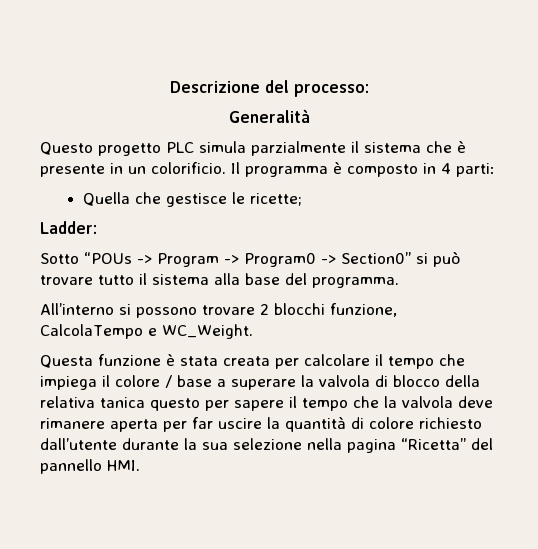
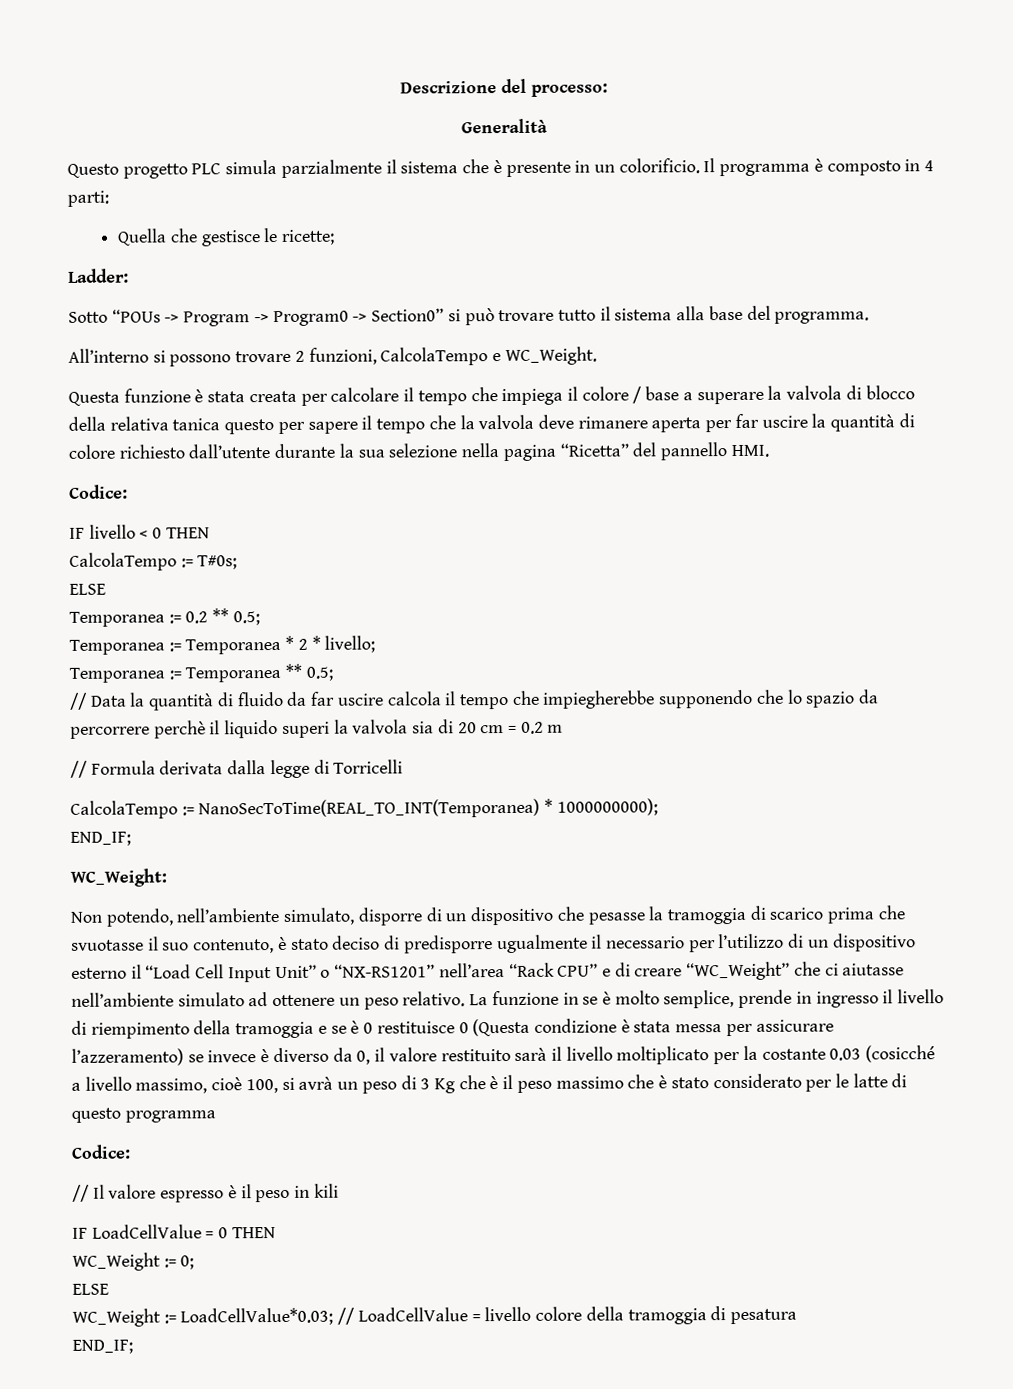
[274,303,397,317] blocchi funzione, -> [308,347,377,365] funzioni,
(140, 465) none -> [69,484,128,499] [69,524,210,539] [69,552,238,571] [69,583,106,595] [69,608,260,627] [69,635,376,655] [69,663,333,683] [69,689,880,711] [70,719,564,739] [70,759,404,779] [70,798,658,819] [70,831,131,846] [70,868,167,887] [70,905,905,927] [71,933,916,954] [71,961,905,983] [71,989,945,1010] [71,1018,834,1039] [71,1045,936,1066] [71,1073,908,1094] [71,1107,216,1123] [71,1144,131,1159] [72,1183,339,1203] [72,1224,276,1239] [72,1252,195,1271] [72,1283,109,1295] [72,1306,797,1327] [72,1339,133,1354] // Codice: // IF livello < 0 THEN // CalcolaTempo := T#0s; // ELSE // Temporanea := 0.2 ** 0.5; // Temporanea := Temporanea * 2 * livello; // Temporanea := Temporanea ** 0.5; // // Data la quantità di fluido da far uscire calcola il tempo che impiegherebbe supponendo che lo spazio da percorrere perchè il liquido superi la valvola sia di 20 cm = 0.2 m // // Formula derivata dalla legge di Torricelli // CalcolaTempo := NanoSecToTime(REAL_TO_INT(Temporanea) * 1000000000); // END_IF; // WC_Weight: // Non potendo, nell’ambiente simulato, disporre di un dispositivo che pesasse la tramoggia di scarico prima che svuotasse il suo contenuto, è stato deciso di predisporre ugualmente il necessario per l’utilizzo di un dispositivo esterno il “Load Cell Input Unit” o “NX-RS1201” nell’area “Rack CPU” e di creare “WC_Weight” che ci aiutasse nell’ambiente simulato ad ottenere un peso relativo. La funzione in se è molto semplice, prende in ingresso il livello di riempimento della tramoggia e se è 0 restituisce 0 (Questa condizione è stata messa per assicurare l’azzeramento) se invece è diverso da 0, il valore restituito sarà il livello moltiplicato per la costante 0.03 (cosicché a livello massimo, cioè 100, si avrà un peso di 3 Kg che è il peso massimo che è stato considerato per le latte di questo programma // Codice: // // Il valore espresso è il peso in kili // IF LoadCellValue = 0 THEN // WC_Weight := 0; // ELSE // WC_Weight := LoadCellValue*0.03; // LoadCellValue = livello colore della tramoggia di pesatura // END_IF;

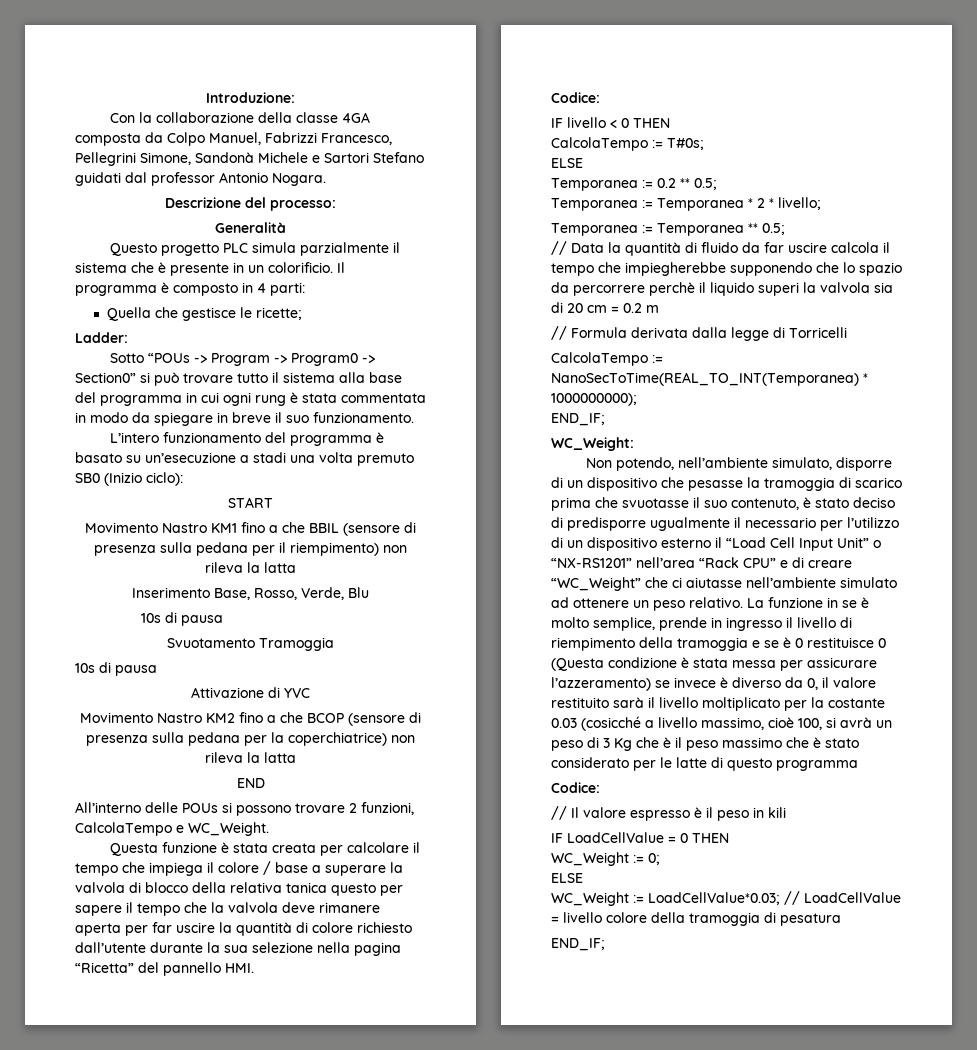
(400, 87) none -> [206,92,295,103] [109,112,370,123] [75,132,392,146] [75,152,424,166] [75,172,326,186] Introduzione: // Con la collaborazione della classe 4GA composta da Colpo Manuel, Fabrizzi Francesco, Pellegrini Simone, Sandonà Michele e Sartori Stefano guidati dal professor Antonio Nogara. //
[774,311,870,324] programma. -> [100,392,426,406] [75,412,414,426] [109,432,384,446] [75,452,414,466] [75,472,183,486] [228,497,273,508] [85,522,416,536] [94,542,407,556] [205,562,296,573] [132,587,369,600] [141,612,224,626] [167,637,334,651] [75,662,157,676] [191,687,310,698] [80,712,421,726] [86,732,415,746] [205,752,296,763] [236,778,265,788] programma in cui ogni rung è stata commentata in modo da spiegare in breve il suo funzionamento. // L’intero funzionamento del programma è basato su un’esecuzione a stadi una volta premuto SB0 (Inizio ciclo): // START // Movimento Nastro KM1 fino a che BBIL (sensore di presenza sulla pedana per il riempimento) non rileva la latta // Inserimento Base, Rosso, Verde, Blu // 10s di pausa // Svuotamento Tramoggia // 10s di pausa // Attivazione di YVC // Movimento Nastro KM2 fino a che BCOP (sensore di presenza sulla pedana per la coperchiatrice) non rileva la latta // END
(149, 355) none -> [145,802,218,813] delle POUs

